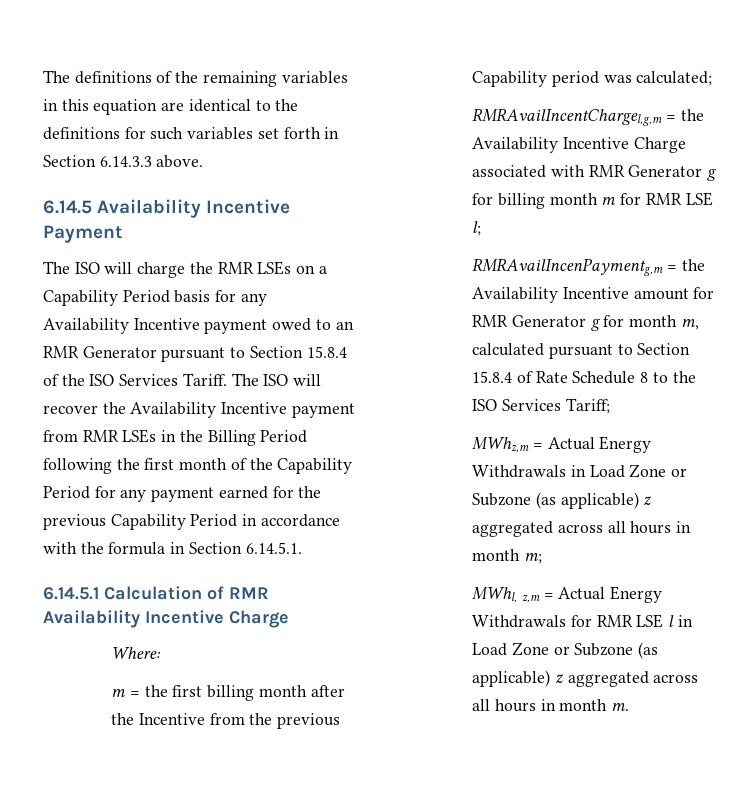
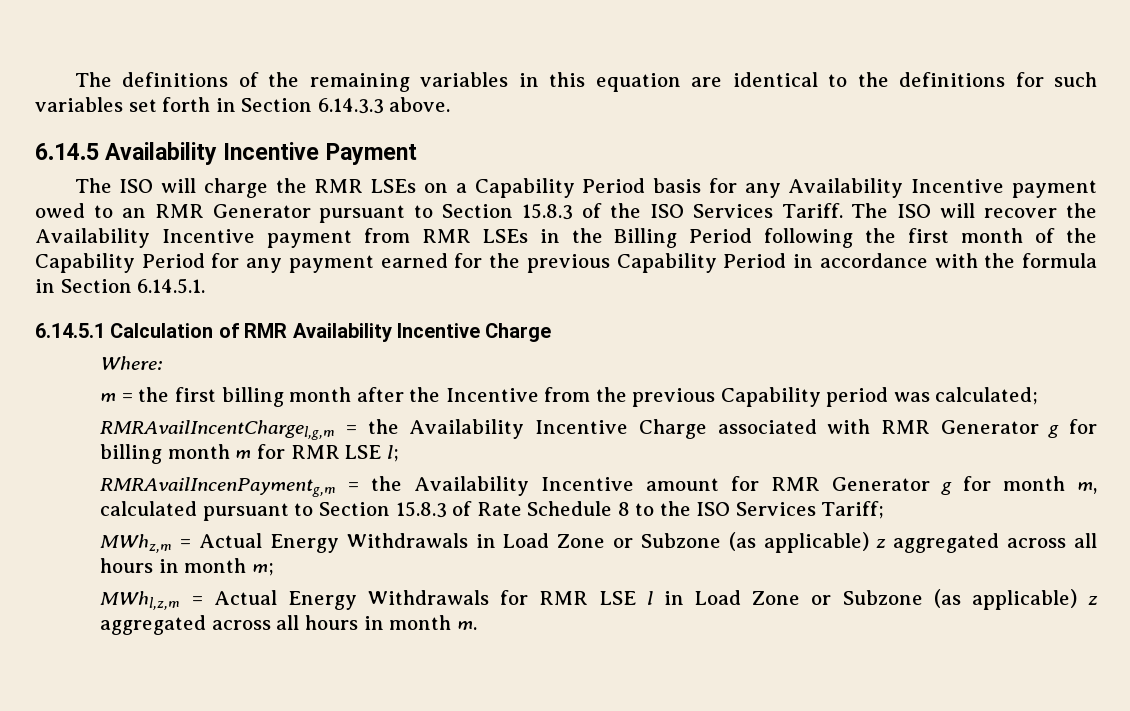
[306,346,347,358] 15.8.4 -> [522,203,574,220] 15.8.3
[472,371,513,383] 15.8.4 -> [395,501,447,518] 15.8.3
[472,587,541,603] MWhl, z,m -> [100,591,181,610] MWhl,z,m

